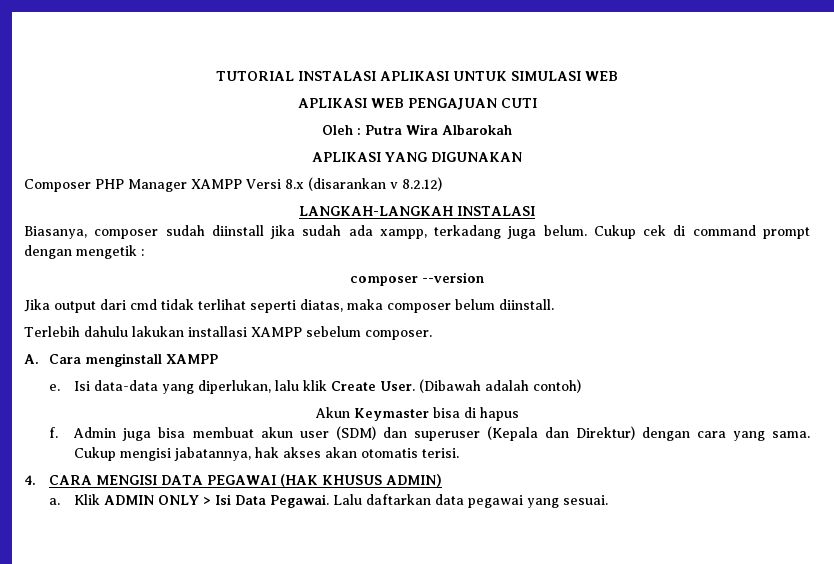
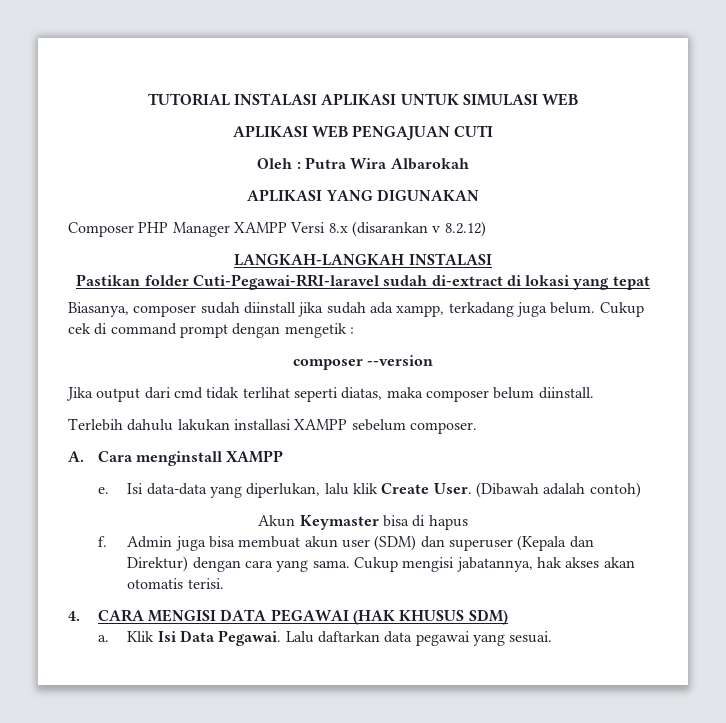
(535, 211) none -> [76,274,650,290] // Pastikan folder Cuti-Pegawai-RRI-laravel sudah di-extract di lokasi yang tepat
[386,474,443,487] ADMIN) -> [468,609,508,625] SDM)
[104,495,212,505] ADMIN ONLY > -> (155, 636) none

